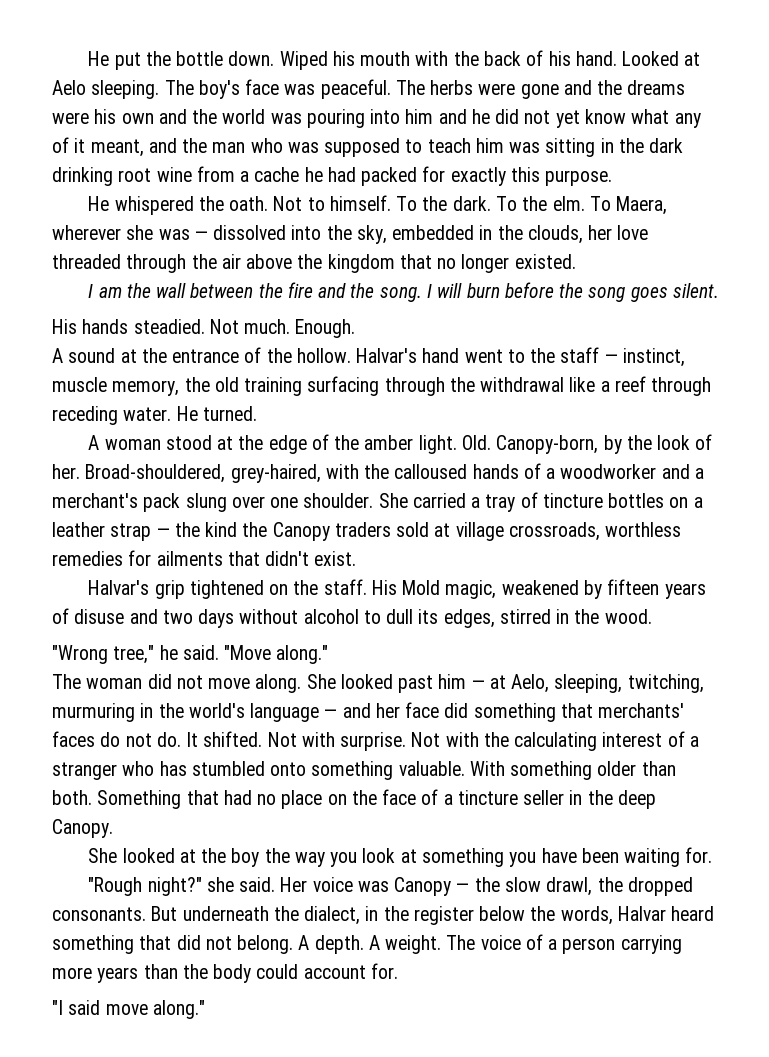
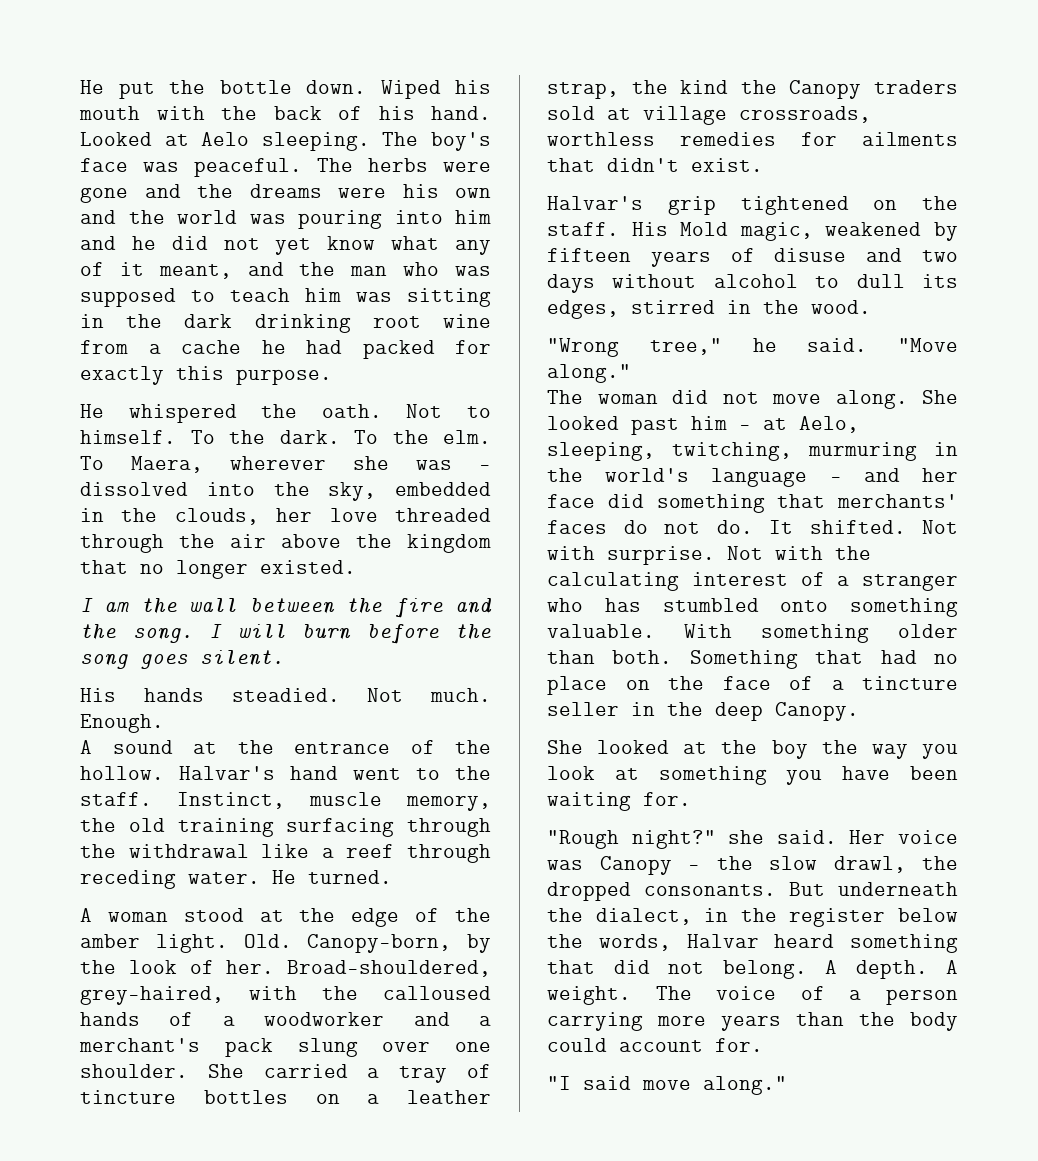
[560,347,685,367] staff — instinct, -> [80,792,285,809] staff. Instinct,
[110,523,170,541] strap — -> [547,82,619,99] strap,

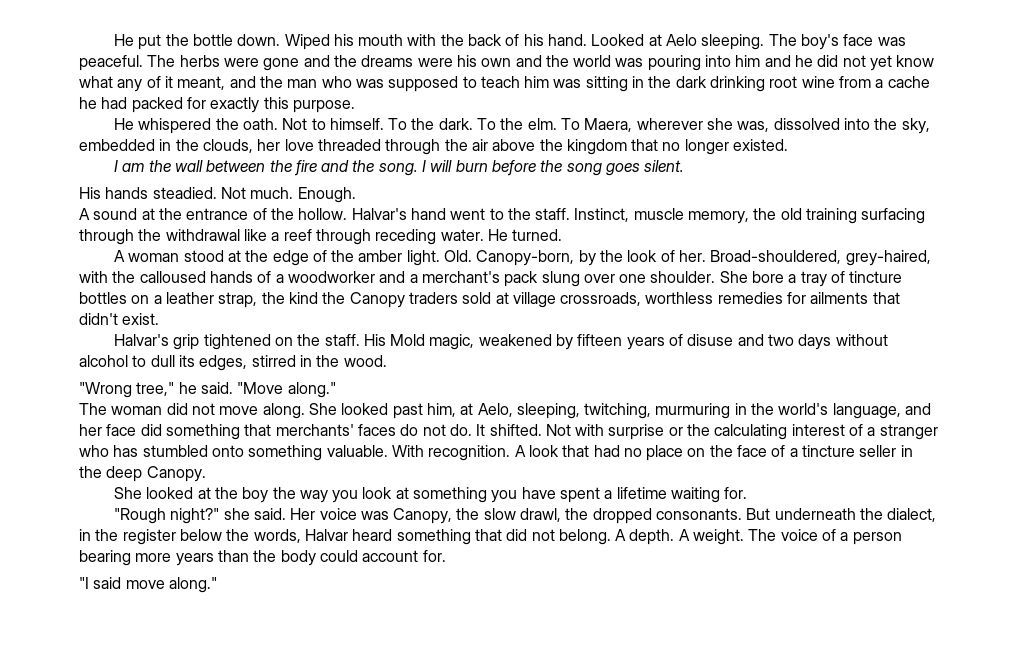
[416,460,491,470] was — -> [737,121,770,132] was,
[263,1064,348,1078] carried -> [752,271,785,283] bore
[691,416,751,430] him — -> [426,403,456,417] him,
[711,468,842,487] language — -> [832,403,901,419] language,
[607,546,823,565] surprise. Not with -> [608,424,683,440] surprise or
[761,624,958,643] [547,650,798,669] something older than both. Something -> [428,445,559,461] recognition. A look
[910,766,958,780] been -> [560,487,667,503] spent a lifetime
[599,856,700,875] Canopy — -> [393,508,453,524] Canopy,
[547,1012,643,1031] carrying -> [79,550,131,566] bearing

